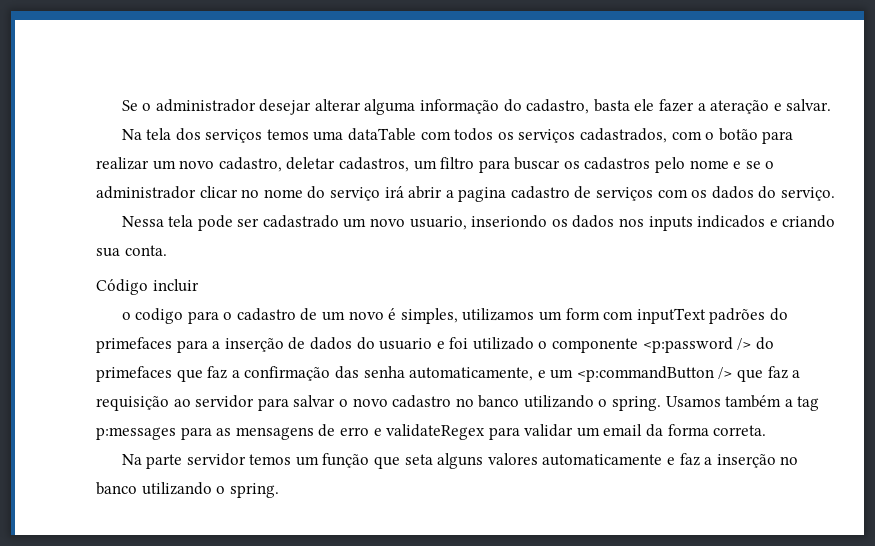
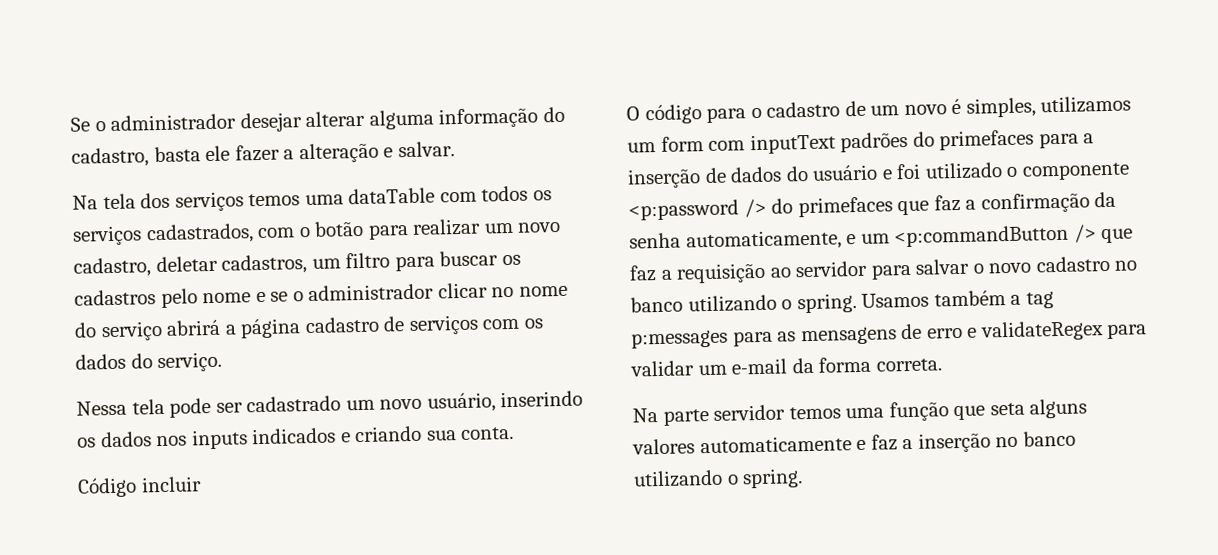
[710,100,770,114] ateração -> [298,142,379,164] alteração
[384,186,507,202] irá abrir a pagina -> [166,318,302,339] abrirá a página
[409,215,548,230] usuario, inseriondo -> [426,390,584,413] usuário, inserindo
[121,308,184,324] o codigo -> [626,104,702,125] O código
[379,338,433,350] usuario -> [812,164,879,181] usuário
[334,366,359,379] das -> [1094,191,1117,208] da
[603,424,643,436] email -> [731,358,788,375] e-mail
[295,456,319,466] um -> [845,407,885,419] uma

